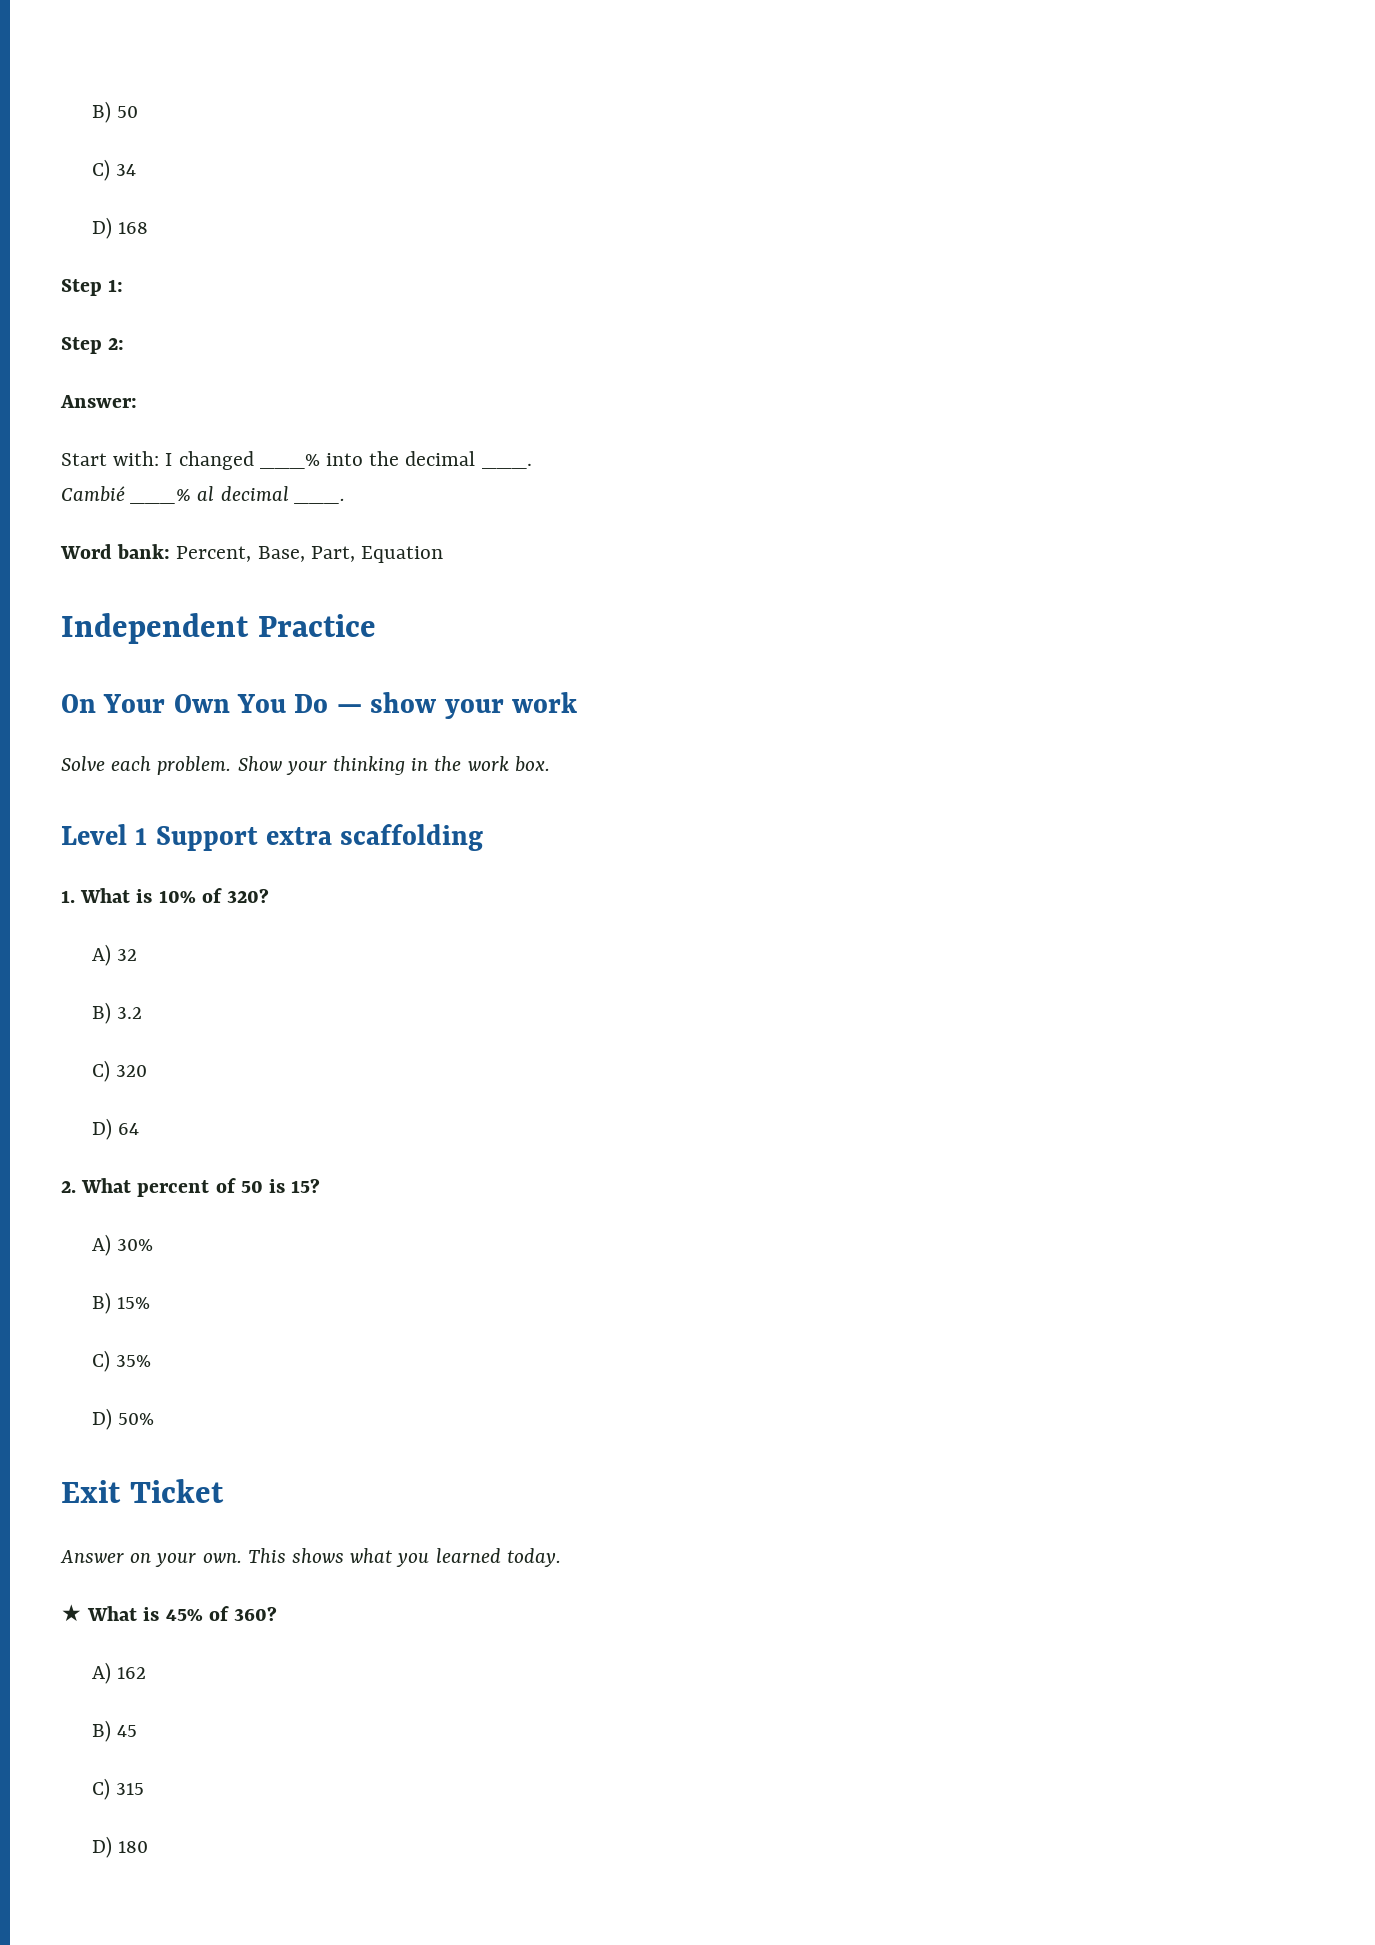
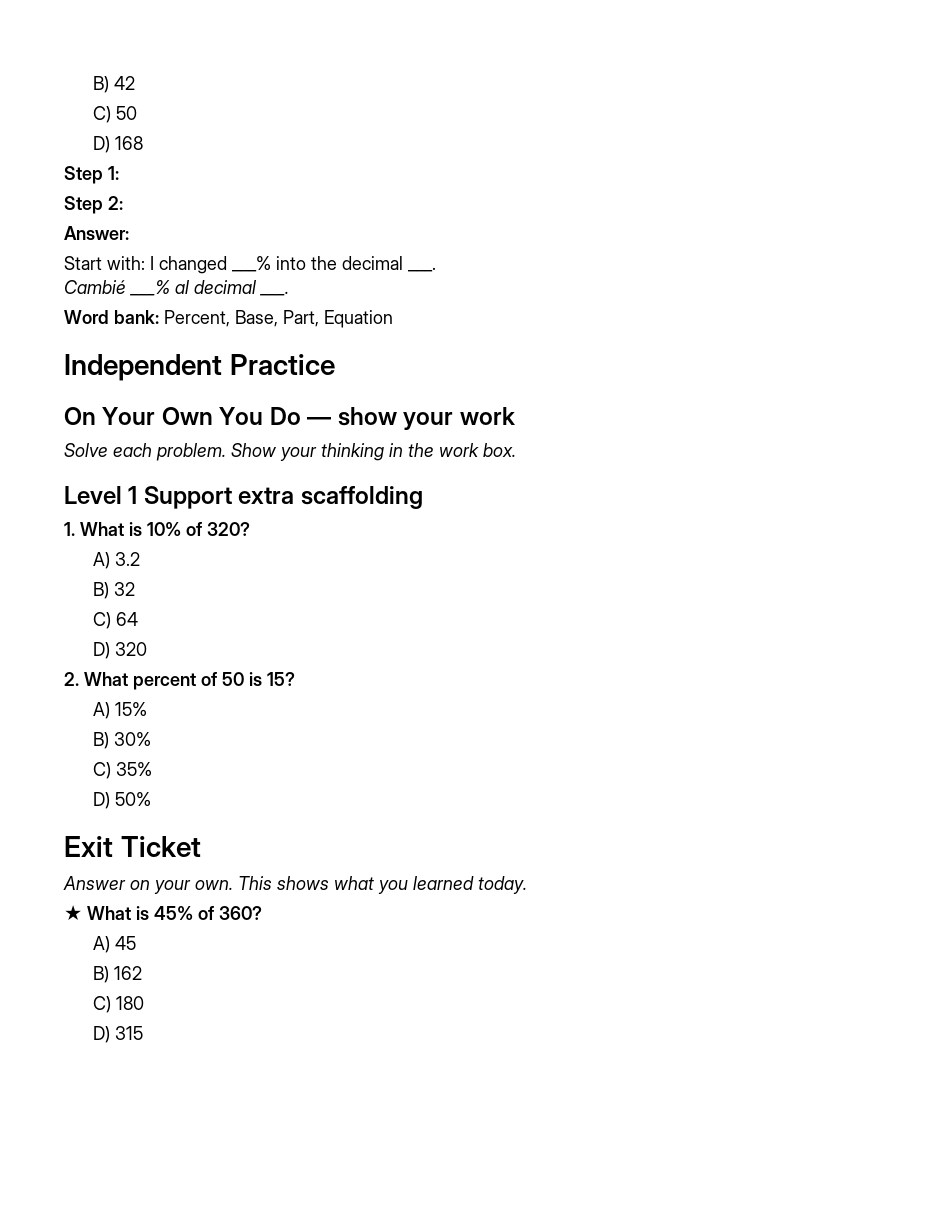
[91,101,138,123] [91,159,136,181] B) 50 // C) 34 -> [92,76,135,93] [92,106,137,123] B) 42 // C) 50
(111, 955) none -> [114,552,140,566] [92,582,109,599] 3.2 // B)
[91,1002,142,1024] [91,1060,147,1082] [91,1118,139,1140] // B) 3.2 // C) 320 // D) 64 -> [92,612,138,629] [92,642,147,659] // C) 64 // D) 320
[116,1239,153,1251] [91,1292,150,1314] 30% // B) 15% -> [114,702,147,716] [92,732,151,749] 15% // B) 30%
(111, 1673) none -> [114,936,136,950] [92,966,109,983] 45 // B)
[91,1720,137,1742] [91,1778,144,1800] [91,1836,148,1858] // B) 45 // C) 315 // D) 180 -> [92,996,144,1013] [92,1026,143,1043] // C) 180 // D) 315

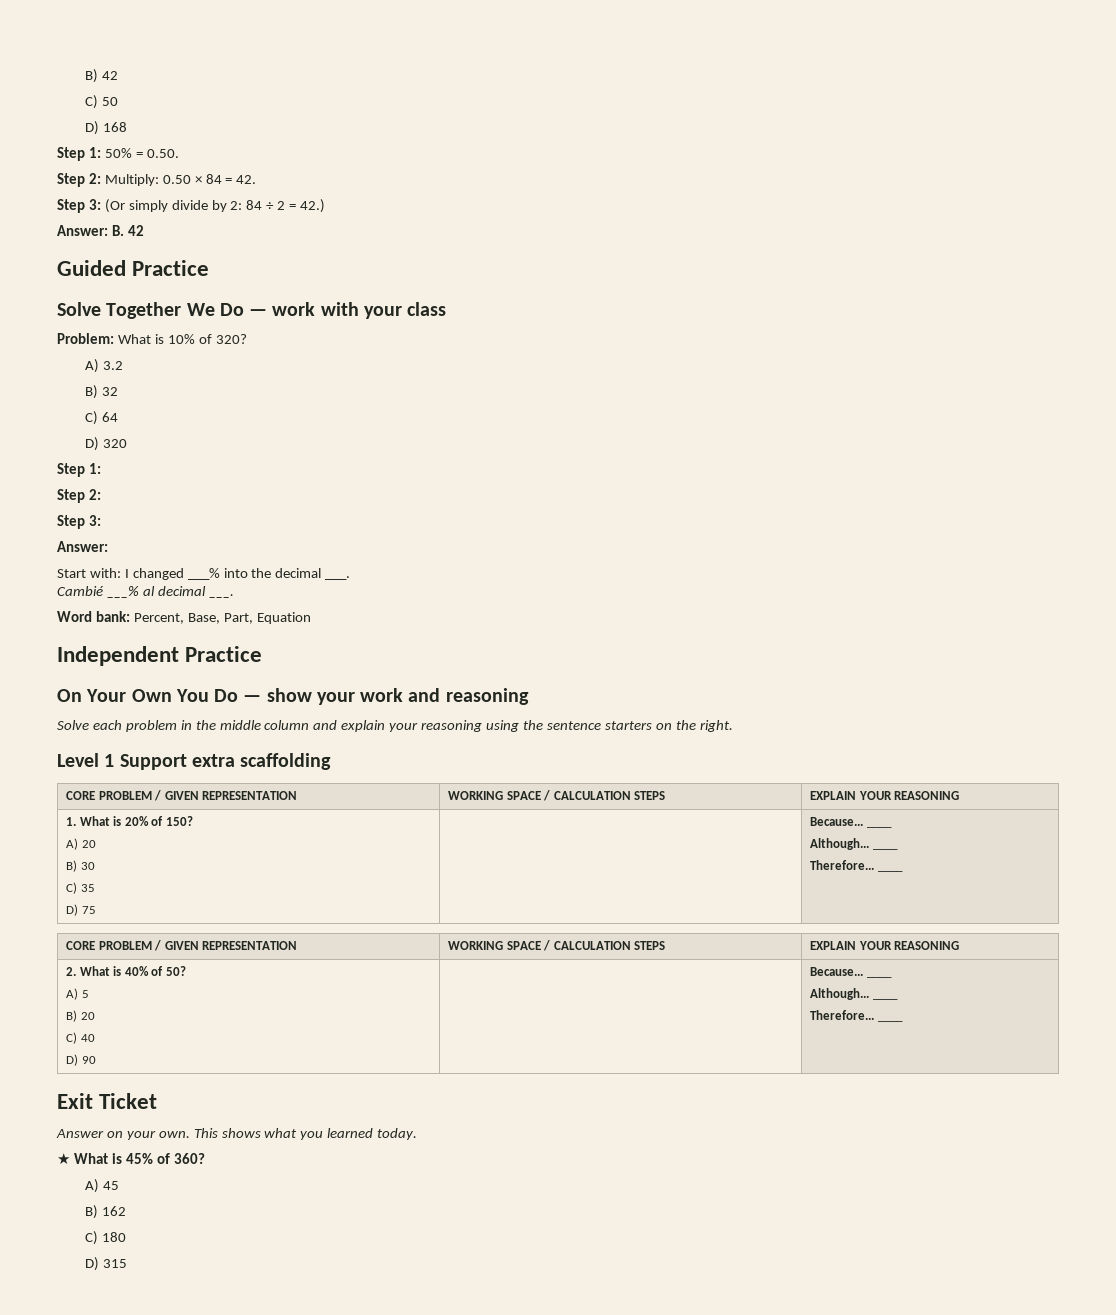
[64,196,123,214] // Step 2: -> [104,148,179,158] [57,173,257,187] [57,199,326,213] [57,225,144,236] [57,260,210,276] [57,302,447,319] [57,333,247,344] [84,359,123,373] [84,385,118,399] [84,411,118,425] [84,437,127,451] [57,463,101,477] [57,489,101,503] [57,515,101,529] 50% = 0.50. // Step 2: Multiply: 0.50 × 84 = 42. // Step 3: (Or simply divide by 2: 84 ÷ 2 = 42.) // Answer: B. 42 // Guided Practice // Solve Together We Do — work with your class // Problem: What is 10% of 320? // A) 3.2 // B) 32 // C) 64 // D) 320 // Step 1: // Step 2: // Step 3:
(515, 416) none -> [408,688,529,705] and reasoning
[156,443,516,461] problem. Show your thinking in the work box. -> [125,720,733,732] problem in the middle column and explain your reasoning using the sentence starters on the right.
[64,522,250,536] [92,552,140,569] [92,582,135,599] [92,612,138,629] [92,642,147,659] [64,672,295,690] [92,702,147,719] [92,732,151,749] [92,762,152,779] [92,792,151,809] // 1. What is 10% of 320? // A) 3.2 // B) 32 // C) 64 // D) 320 // 2. What percent of 50 is 15? // A) 15% // B) 30% // C) 35% // D) 50% -> [66,790,298,801] [448,790,666,801] [810,791,960,800] [66,816,193,826] [66,838,96,850] [66,860,95,872] [66,882,95,894] [66,904,96,916] [810,817,864,826] [866,826,892,828] [810,838,898,850] [810,860,875,870] [877,870,903,872] [66,940,298,951] [448,940,666,951] [810,941,960,950] [66,966,186,976] [66,988,89,1000] [66,1010,95,1022] [66,1032,95,1044] [66,1054,96,1066] [810,967,864,976] [866,976,892,978] [810,988,898,1000] [810,1010,875,1020] [877,1020,903,1022] // CORE PROBLEM / GIVEN REPRESENTATION | WORKING SPACE / CALCULATION STEPS | EXPLAIN YOUR REASONING // 1. What is 20% of 150? // A) 20 // B) 30 // C) 35 // D) 75 | | Because... ____ // Although... ____ // Therefore... ____ // CORE PROBLEM / GIVEN REPRESENTATION | WORKING SPACE / CALCULATION STEPS | EXPLAIN YOUR REASONING // 2. What is 40% of 50? // A) 5 // B) 20 // C) 40 // D) 90 | | Because... ____ // Although... ____ // Therefore... ____

